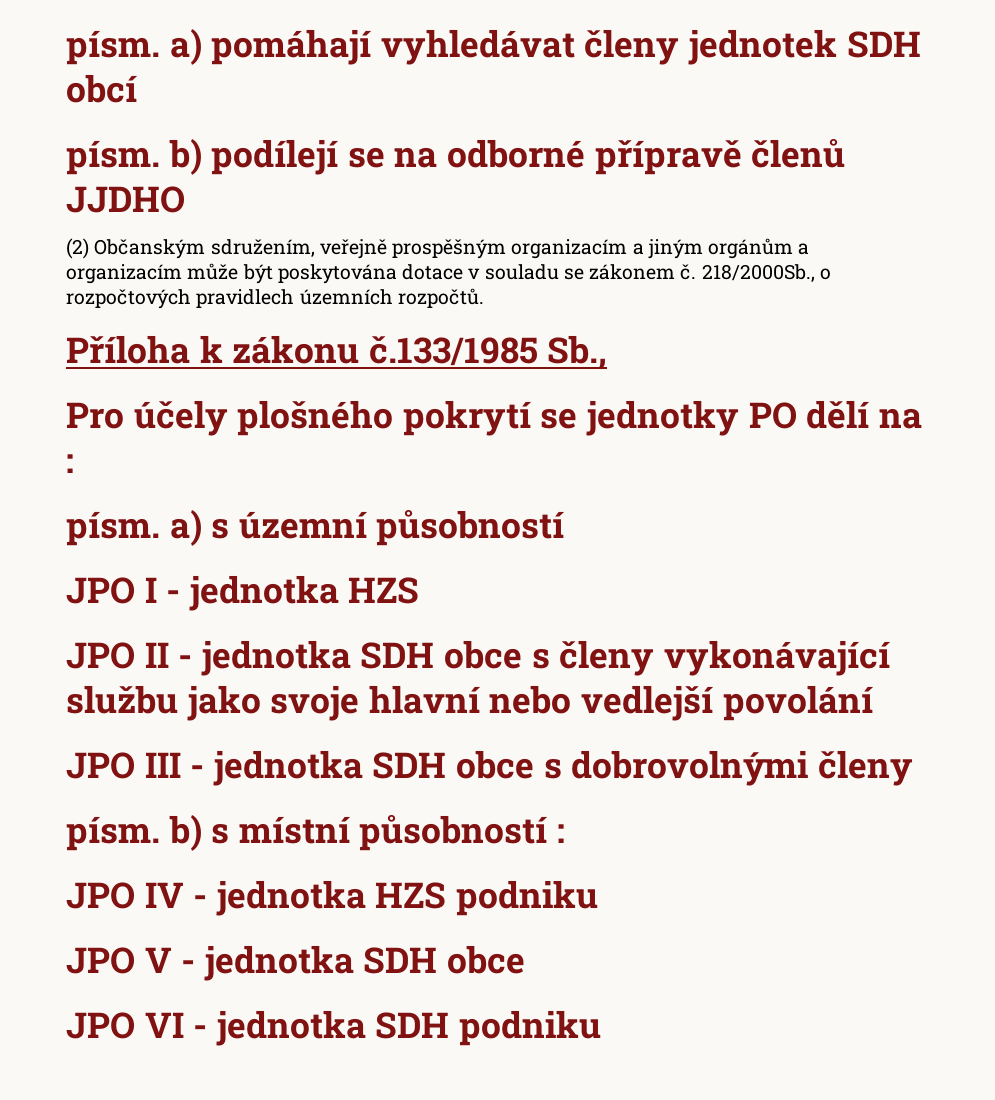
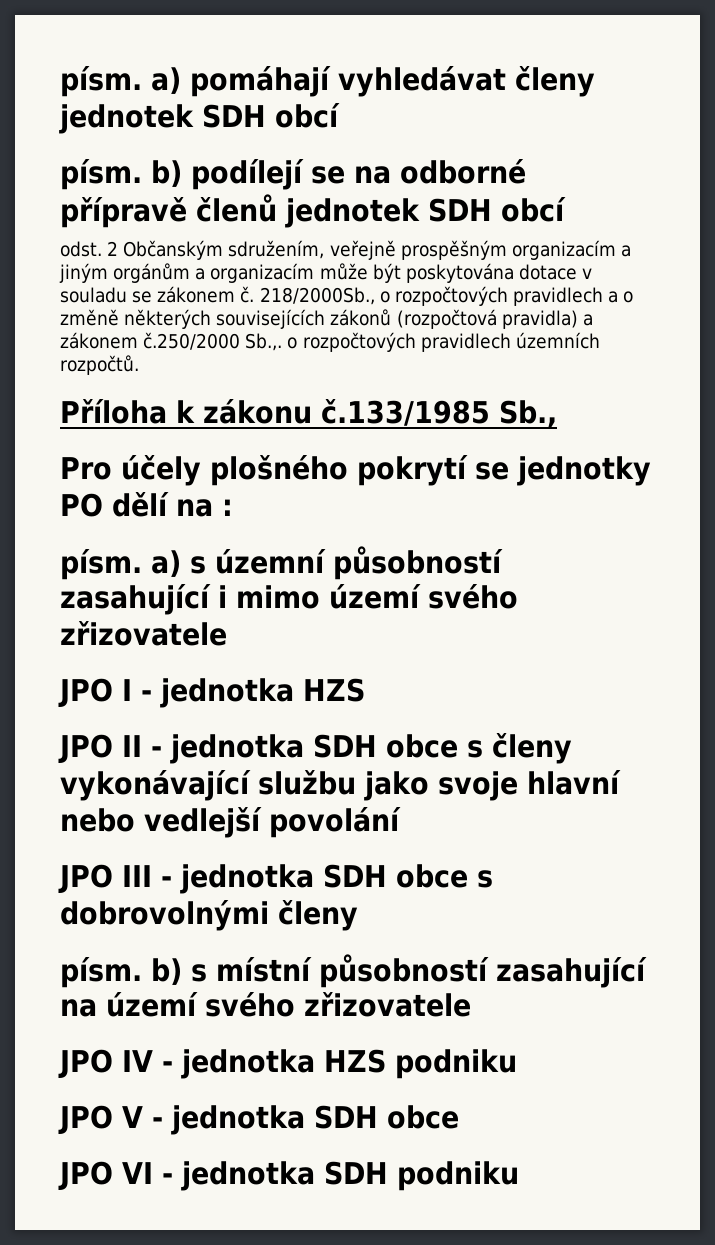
[66,186,185,213] [66,238,89,259] JJDHO // (2) -> [285,197,566,228] [60,241,119,257] jednotek SDH obcí // odst. 2
(295, 298) none -> [608,291,634,303] [60,309,593,329] [60,332,511,352] a o změně některých souvisejících zákonů (rozpočtová pravidla) a zákonem č.250/2000 Sb.,. o rozpočtových pravidlech
(566, 527) none -> [60,584,518,615] [60,621,227,646] zasahující i mimo území svého zřizovatele
[556,824,565,843] : -> [496,957,647,988] [60,992,471,1017] zasahující na území svého zřizovatele

